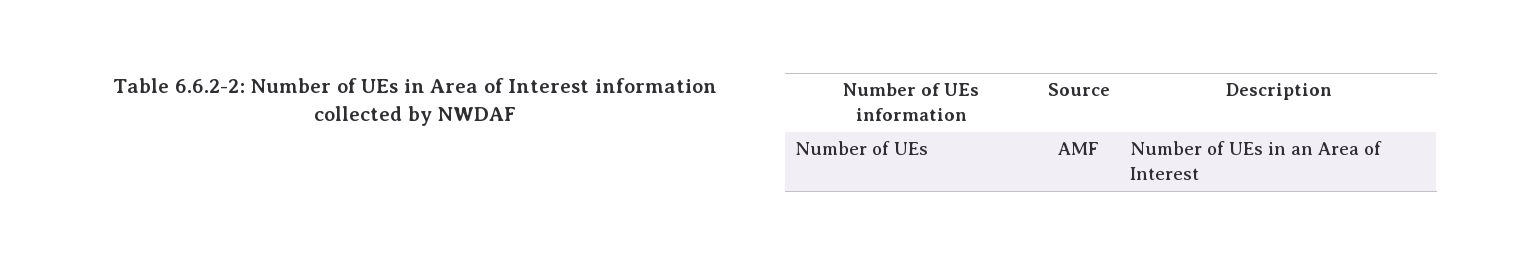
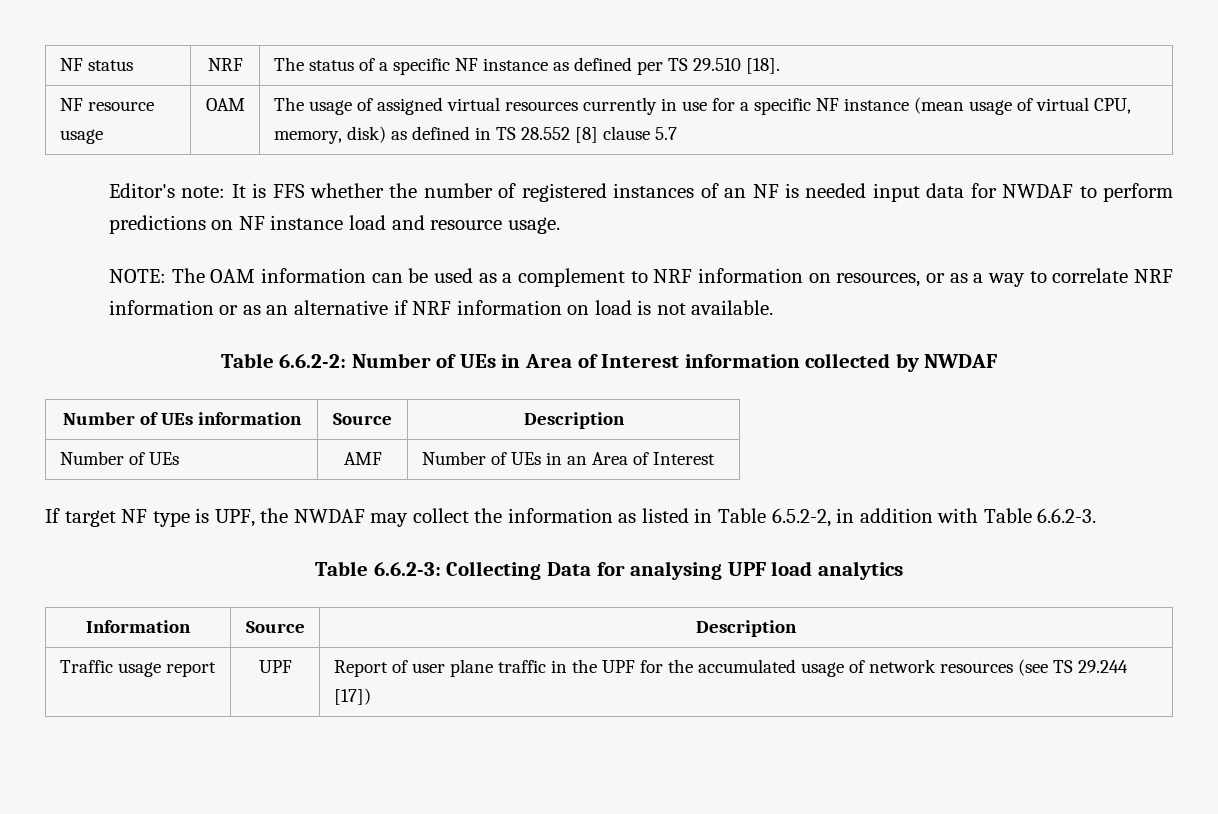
(113, 85) none -> [59,58,133,71] [207,58,243,71] [273,57,780,75] [59,98,154,111] [59,129,103,144] [205,98,245,111] [273,97,1131,115] [273,126,677,144] [108,183,1173,202] [108,215,560,234] [108,268,1174,287] [108,300,774,315] NF status | NRF | The status of a specific NF instance as defined per TS 29.510 [18]. // NF resource usage | OAM | The usage of assigned virtual resources currently in use for a specific NF instance (mean usage of virtual CPU, memory, disk) as defined in TS 28.552 [8] clause 5.7 // Editor's note: It is FFS whether the number of registered instances of an NF is needed input data for NWDAF to perform predictions on NF instance load and resource usage. // NOTE: The OAM information can be used as a complement to NRF information on resources, or as a way to correlate NRF information or as an alternative if NRF information on load is not available. //
(1200, 173) none -> [45,508,1097,527] [315,561,903,580] [86,620,191,633] [245,621,305,633] [696,620,797,637] [59,660,216,677] [258,660,292,673] [333,659,1128,677] [333,688,371,705] // If target NF type is UPF, the NWDAF may collect the information as listed in Table 6.5.2-2, in addition with Table 6.6.2-3. // Table 6.6.2-3: Collecting Data for analysing UPF load analytics // Information | Source | Description // Traffic usage report | UPF | Report of user plane traffic in the UPF for the accumulated usage of network resources (see TS 29.244 [17])

